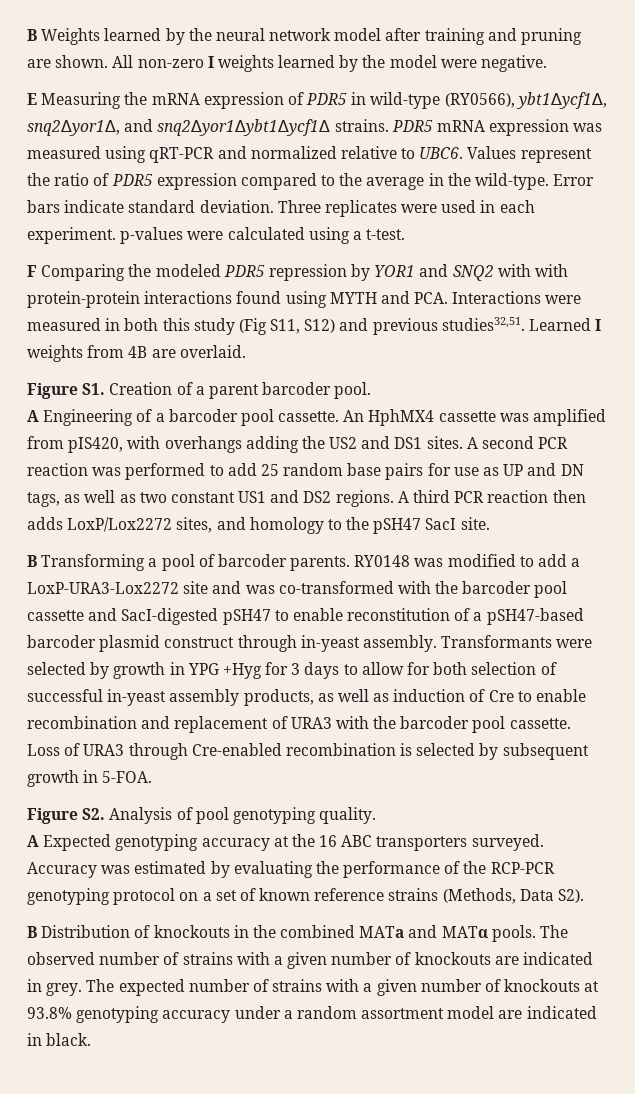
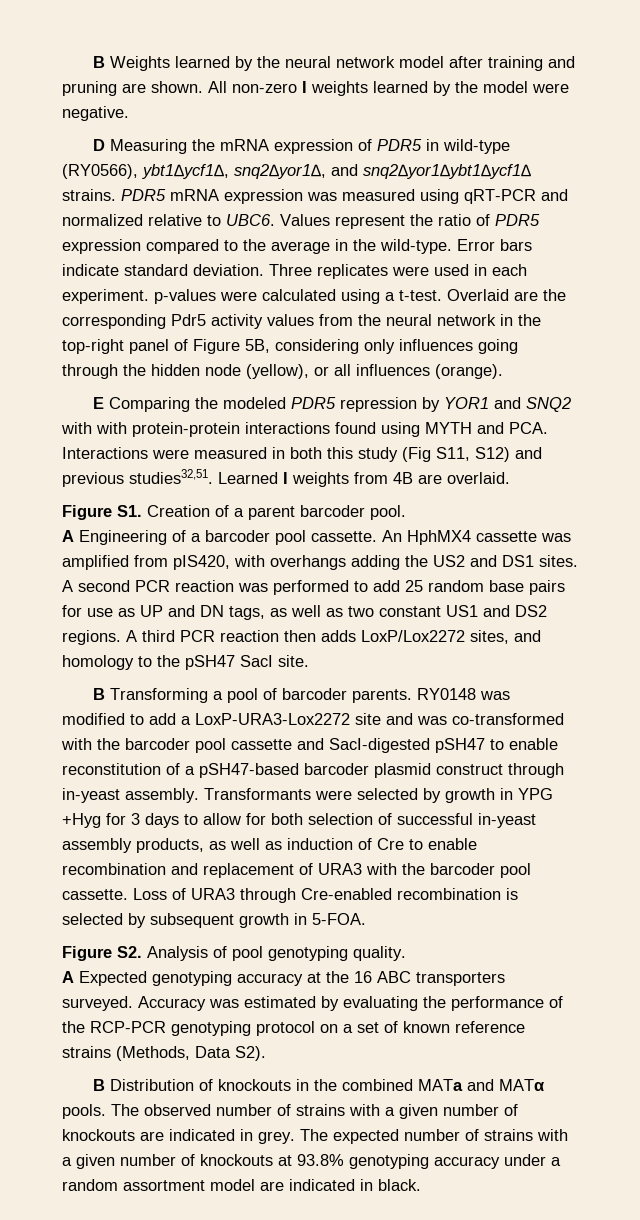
[27,93,37,105] E -> [93,139,106,151] D
[27,265,37,277] // F -> [447,289,566,301] [62,314,541,329] [62,339,518,354] [62,364,503,379] [93,397,105,409] Overlaid are the corresponding Pdr5 activity values from the neural network in the top-right panel of Figure 5B, considering only influences going through the hidden node (yellow), or all influences (orange). // E

